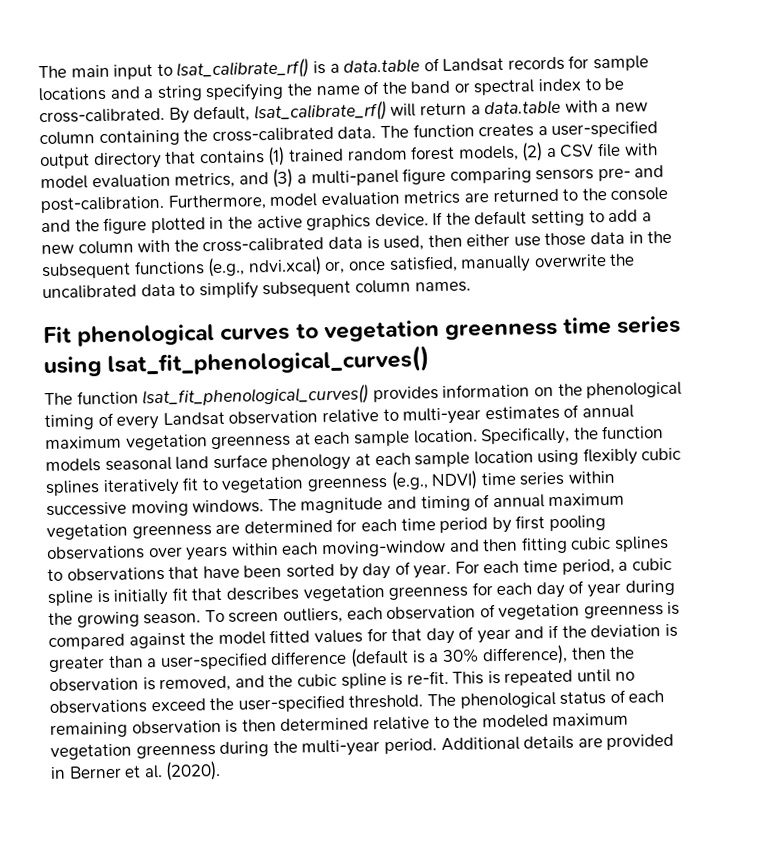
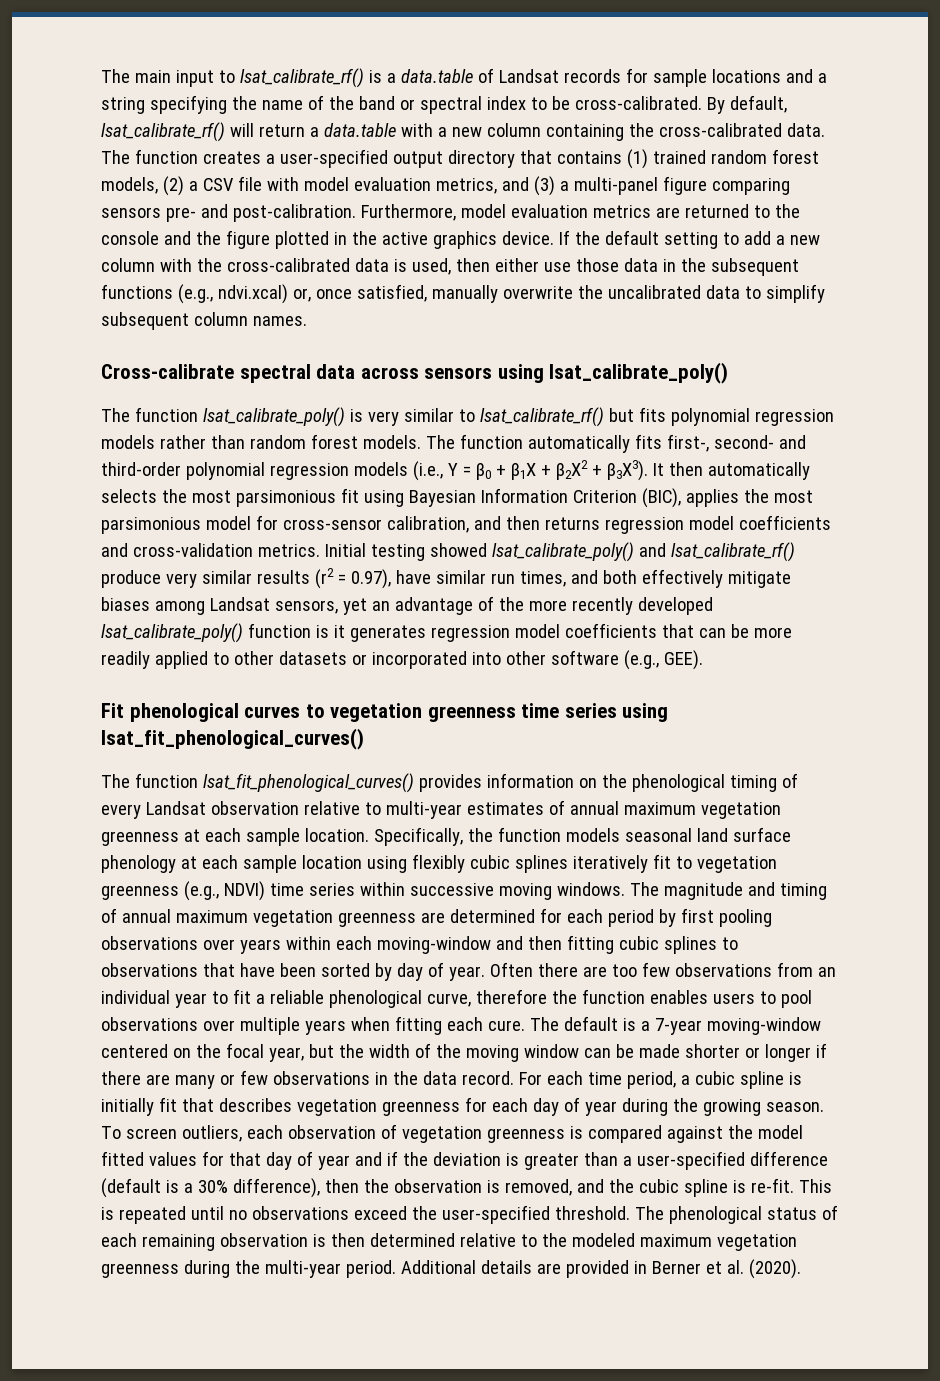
(471, 287) none -> [101,362,729,384] [101,407,834,427] [101,434,806,453] [101,460,810,481] [101,488,813,508] [101,515,831,534] [101,542,795,562] [101,568,791,589] [101,596,713,615] [101,623,792,643] [101,650,703,670] // Cross-calibrate spectral data across sensors using lsat_calibrate_poly() // The function lsat_calibrate_poly() is very similar to lsat_calibrate_rf() but fits polynomial regression models rather than random forest models. The function automatically fits first-, second- and third-order polynomial regression models (i.e., Y = β0 + β1X + β2X2 + β3X3). It then automatically selects the most parsimonious fit using Bayesian Information Criterion (BIC), applies the most parsimonious model for cross-sensor calibration, and then returns regression model coefficients and cross-validation metrics. Initial testing showed lsat_calibrate_poly() and lsat_calibrate_rf() produce very similar results (r2 = 0.97), have similar run times, and both effectively mitigate biases among Landsat sensors, yet an advantage of the more recently developed lsat_calibrate_poly() function is it generates regression model coefficients that can be more readily applied to other datasets or incorporated into other software (e.g., GEE).
[400,518,436,531] time -> (603, 916) none
(452, 571) none -> [489,962,836,977] [101,989,812,1008] [101,1016,821,1035] [101,1043,827,1062] [101,1070,514,1089] Often there are too few observations from an individual year to fit a reliable phenological curve, therefore the function enables users to pool observations over multiple years when fitting each cure. The default is a 7-year moving-window centered on the focal year, but the width of the moving window can be made shorter or longer if there are many or few observations in the data record.

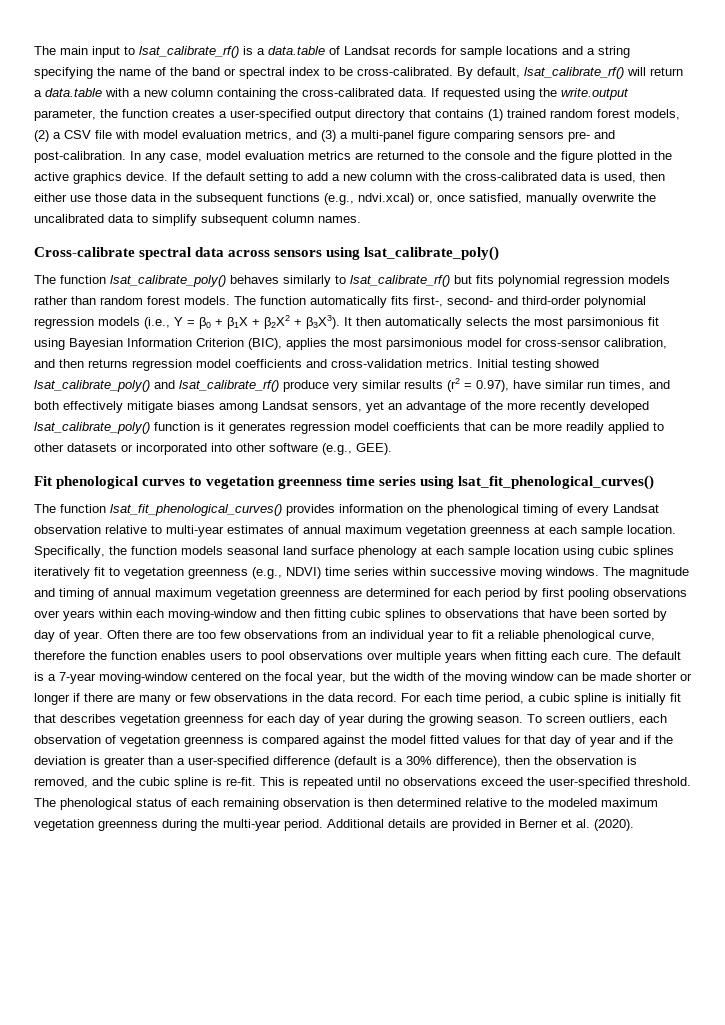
[101,150,130,164] The -> [431,88,629,100] [34,109,118,121] If requested using the write.output parameter, the
[360,204,456,221] Furthermore, -> [130,151,202,163] In any case,
[349,408,454,426] is very similar -> [230,275,331,287] behaves similarly
[411,854,465,873] flexibly -> (594, 552) none

